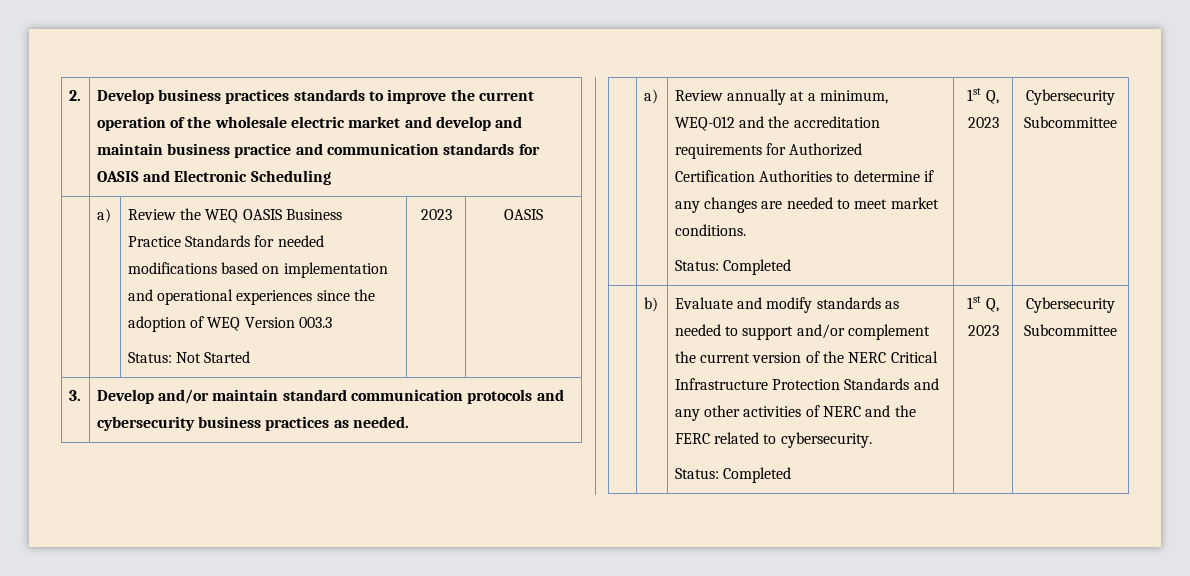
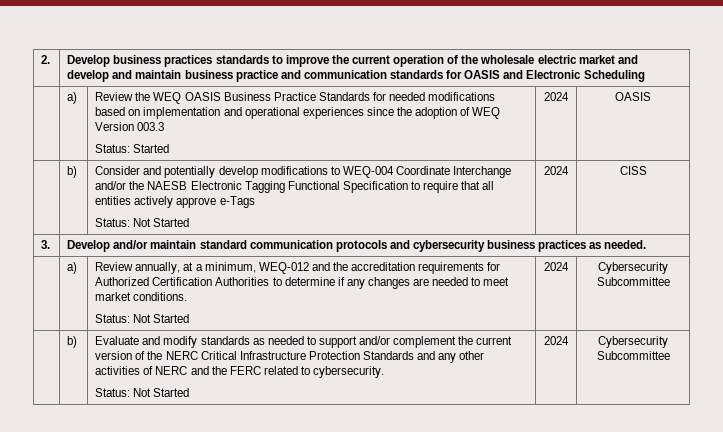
[127,351,251,363] [420,209,452,220] [504,209,543,220] // Status: Not Started | 2023 | OASIS -> [95,144,170,153] [544,92,569,101] [615,92,651,101] [67,166,78,178] [95,166,512,178] [95,181,495,193] [95,196,255,208] [95,218,190,227] [544,166,569,175] [619,166,647,175] // Status: Started | 2024 | OASIS // | b) | Consider and potentially develop modifications to WEQ-004 Coordinate Interchange and/or the NAESB Electronic Tagging Functional Specification to require that all entities actively approve e-Tags // Status: Not Started | 2024 | CISS
[727,89,787,105] annually -> [135,262,181,274] annually,
[723,259,792,275] [967,88,999,104] [967,117,999,128] Completed | 1st Q, 2023 -> [133,314,190,323] [544,262,569,271] Not Started | 2024
[723,467,792,483] [967,296,999,312] [967,325,999,336] Completed | 1st Q, 2023 -> [133,388,190,397] [544,336,569,345] Not Started | 2024

